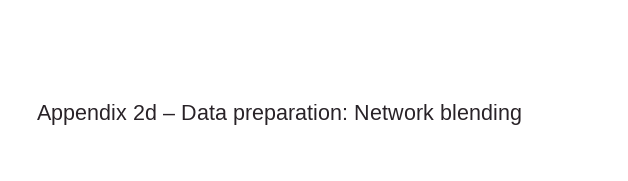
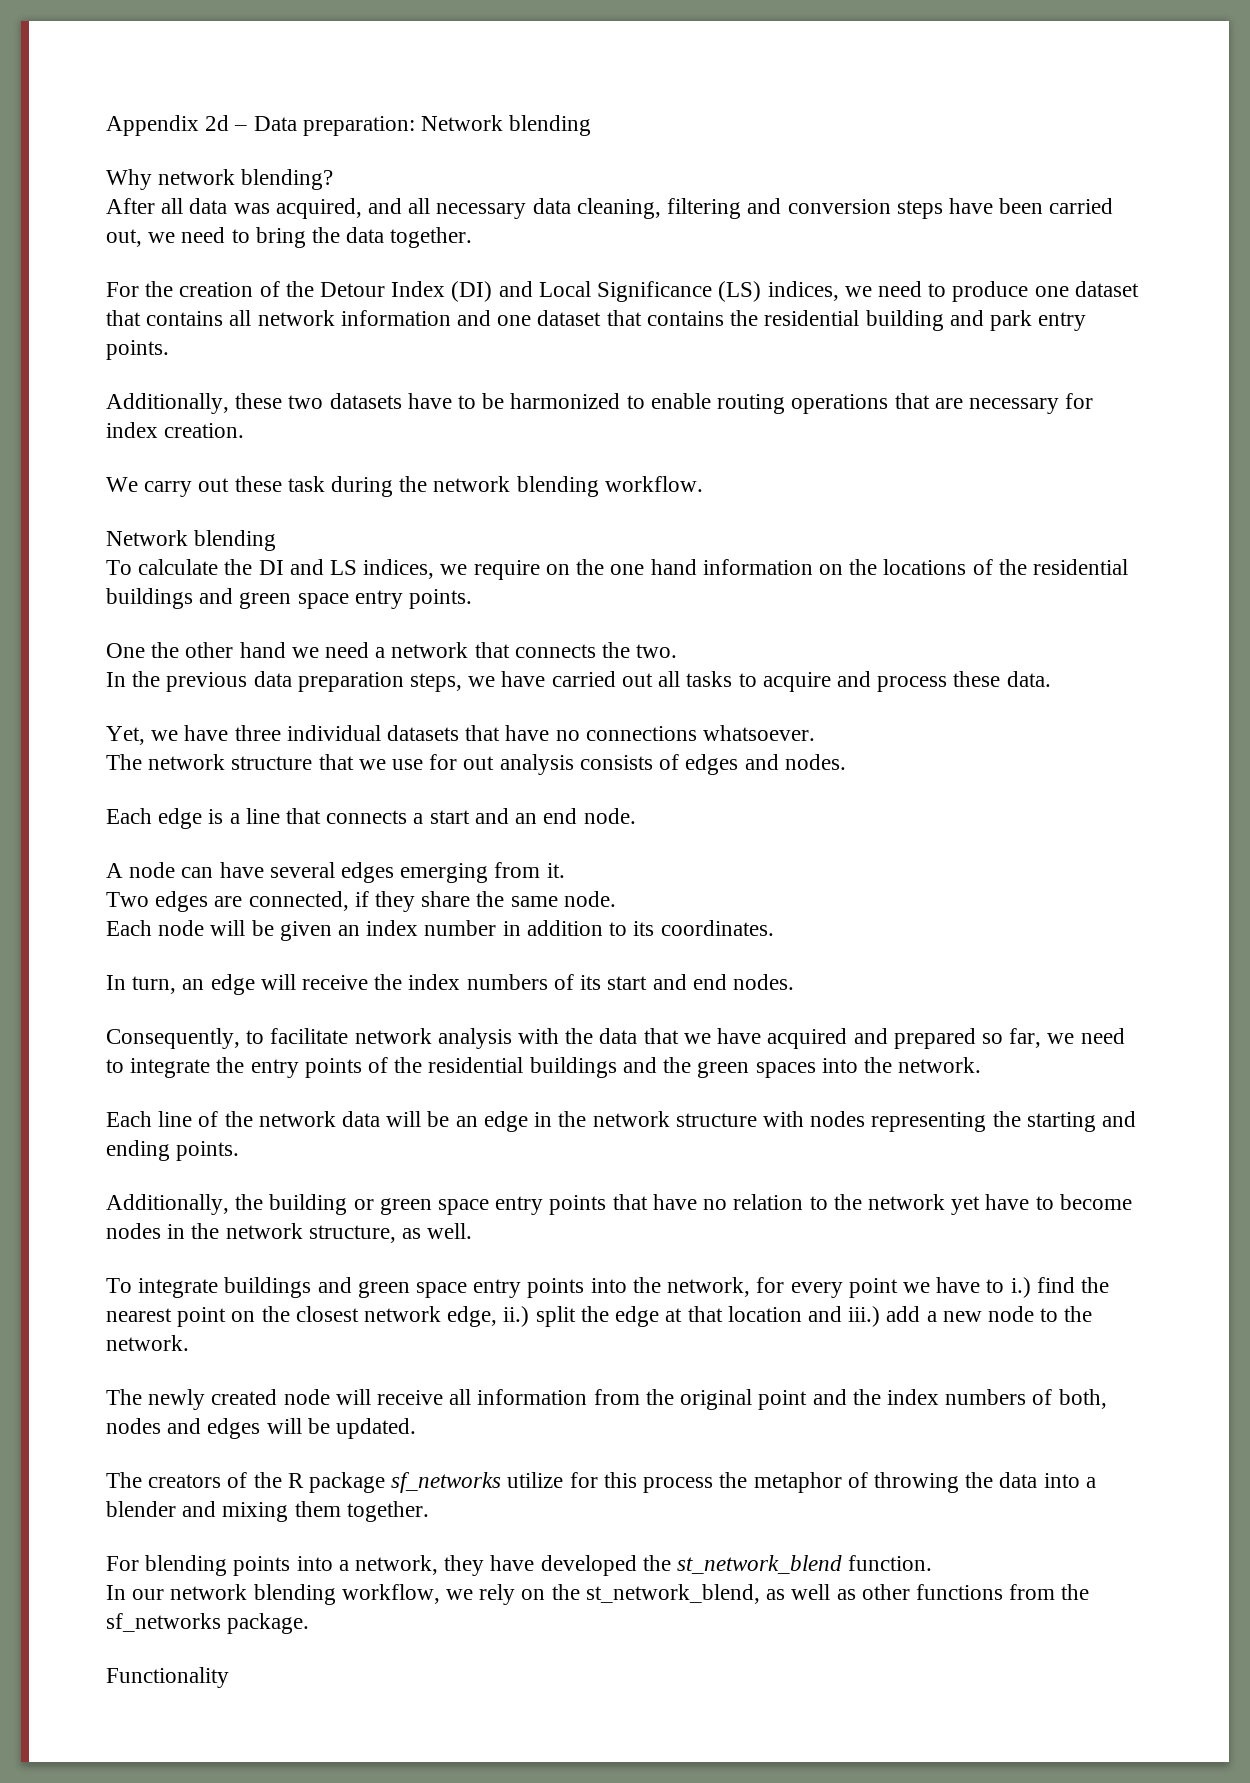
(522, 114) none -> [106,169,334,190] [106,198,1114,219] [106,227,473,248] [106,281,1139,302] [106,310,1087,331] [106,340,169,360] [106,393,1094,414] [106,422,245,438] [106,476,703,497] [106,530,277,551] [106,559,1128,580] [106,588,473,609] [106,642,678,658] [106,671,1051,692] [106,725,816,745] [106,754,846,775] [106,808,636,829] [106,862,565,883] [106,891,616,912] [106,920,774,941] [106,974,794,995] [106,1028,1125,1049] [106,1057,982,1078] [106,1111,1136,1132] [106,1140,240,1161] [106,1194,1132,1215] [106,1223,473,1243] [106,1277,1109,1298] [106,1306,1093,1327] [106,1335,189,1351] [106,1389,1107,1410] [106,1418,417,1439] [106,1472,1096,1493] [106,1501,429,1522] [106,1555,933,1576] [106,1584,1090,1605] [106,1613,310,1634] [106,1667,229,1688] // Why network blending? // After all data was acquired, and all necessary data cleaning, filtering and conversion steps have been carried out, we need to bring the data together. // For the creation of the Detour Index (DI) and Local Significance (LS) indices, we need to produce one dataset that contains all network information and one dataset that contains the residential building and park entry points. // Additionally, these two datasets have to be harmonized to enable routing operations that are necessary for index creation. // We carry out these task during the network blending workflow. // Network blending // To calculate the DI and LS indices, we require on the one hand information on the locations of the residential buildings and green space entry points. // One the other hand we need a network that connects the two. // In the previous data preparation steps, we have carried out all tasks to acquire and process these data. // Yet, we have three individual datasets that have no connections whatsoever. // The network structure that we use for out analysis consists of edges and nodes. // Each edge is a line that connects a start and an end node. // A node can have several edges emerging from it. // Two edges are connected, if they share the same node. // Each node will be given an index number in addition to its coordinates. // In turn, an edge will receive the index numbers of its start and end nodes. // Consequently, to facilitate network analysis with the data that we have acquired and prepared so far, we need to integrate the entry points of the residential buildings and the green spaces into the network. // Each line of the network data will be an edge in the network structure with nodes representing the starting and ending points. // Additionally, the building or green space entry points that have no relation to the network yet have to become nodes in the network structure, as well. // To integrate buildings and green space entry points into the network, for every point we have to i.) find the nearest point on the closest network edge, ii.) split the edge at that location and iii.) add a new node to the network. // The newly created node will receive all information from the original point and the index numbers of both, nodes and edges will be updated. // The creators of the R package sf_networks utilize for this process the metaphor of throwing the data into a blender and mixing them together. // For blending points into a network, they have developed the st_network_blend function. // In our network blending workflow, we rely on the st_network_blend, as well as other functions from the sf_networks package. // Functionality

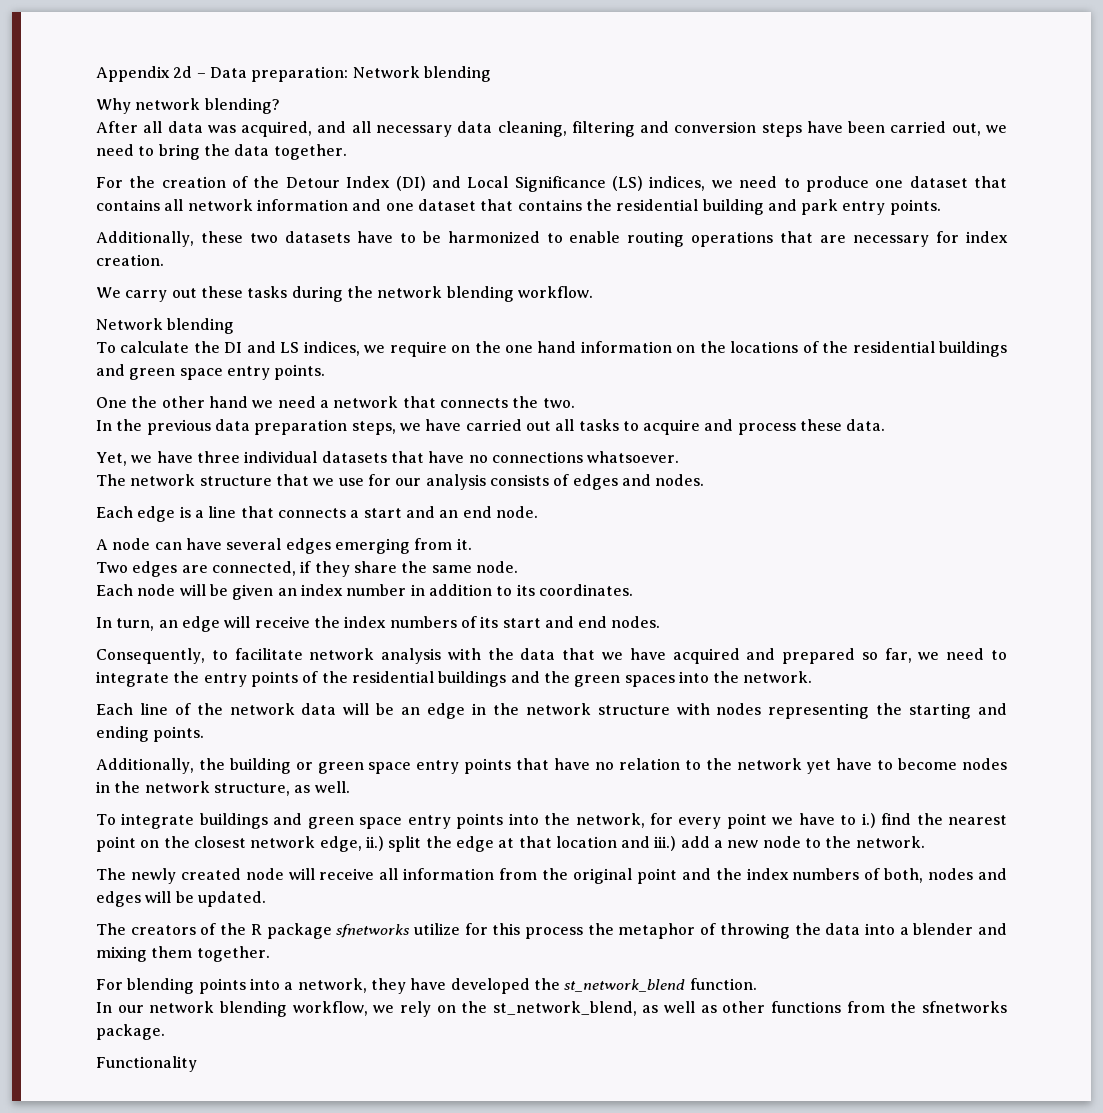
[287,476,325,492] task -> [247,286,288,298] tasks
[463,756,495,770] out -> [395,478,422,486] our
[391,1472,502,1493] sf_networks -> [336,924,411,938] sfnetworks
[106,1613,221,1632] sf_networks -> [921,1001,1007,1013] sfnetworks

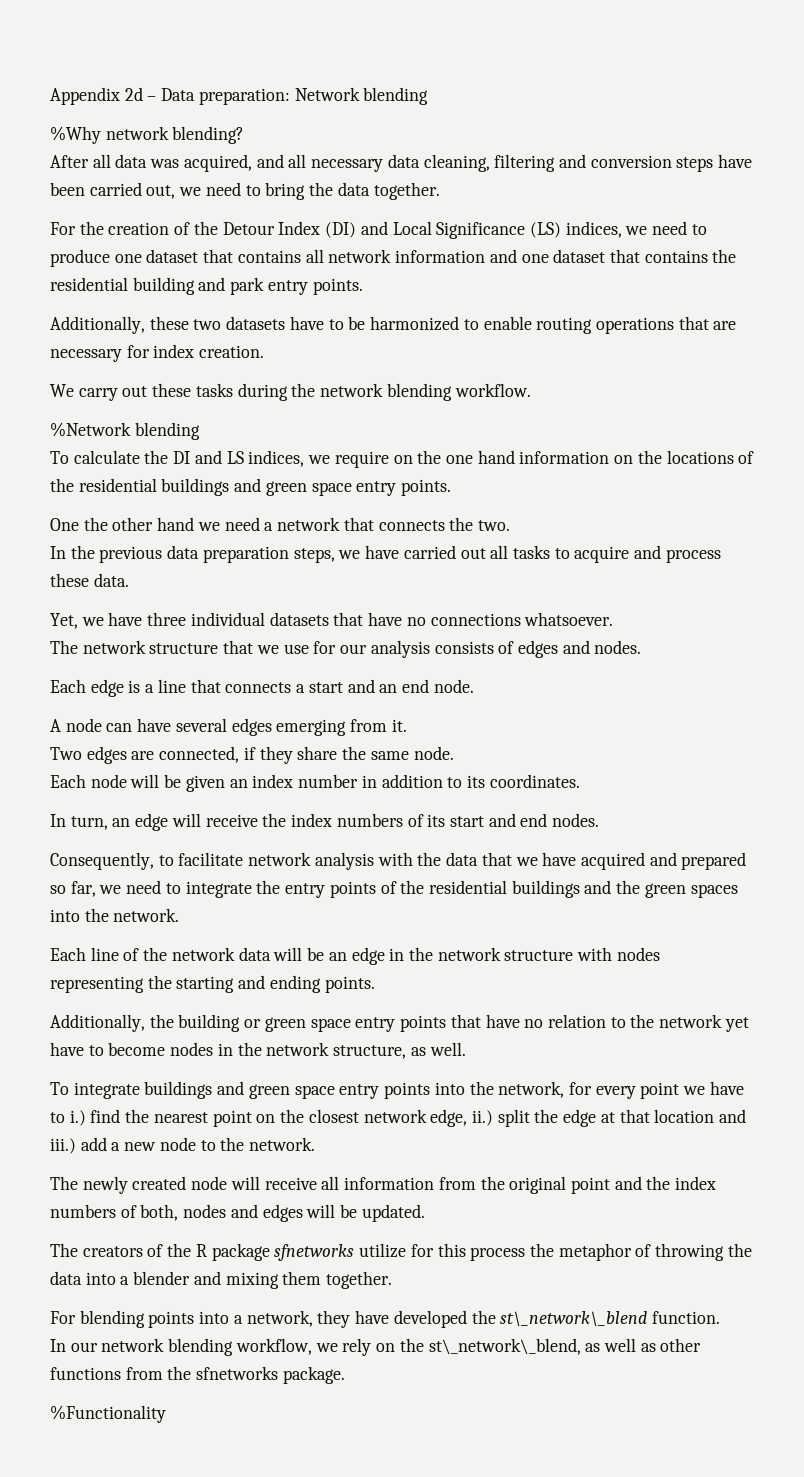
[96,98,131,114] Why -> [50,126,101,144] %Why
[96,318,163,330] Network -> [50,422,131,437] %Network
[564,979,686,992] st_network_blend -> [500,1311,648,1327] st\_network\_blend
[492,1001,637,1016] st_network_blend, -> [428,1338,581,1355] st\_network\_blend,
[96,1056,197,1072] Functionality -> [50,1405,166,1423] %Functionality

